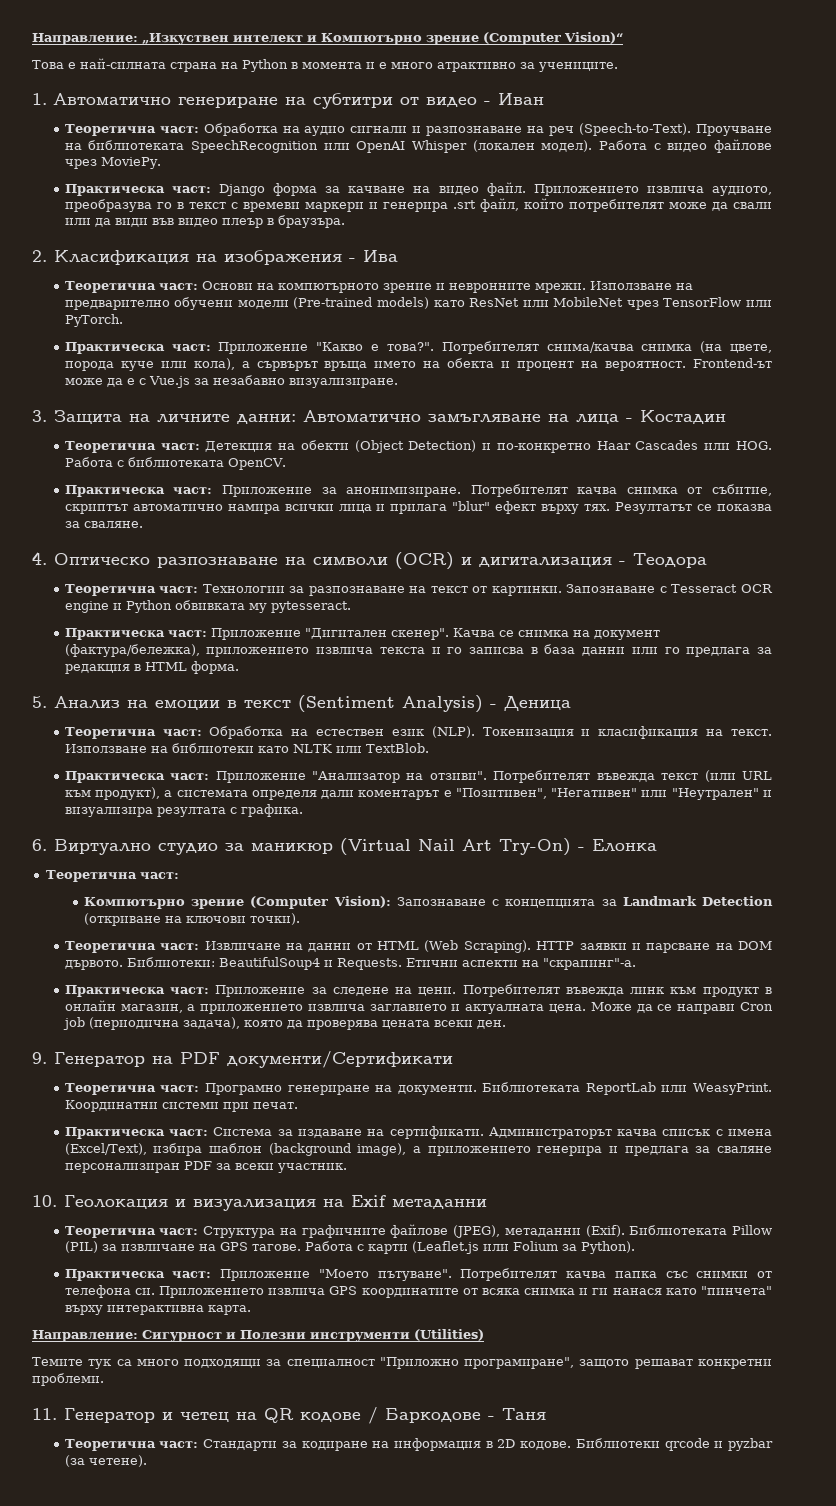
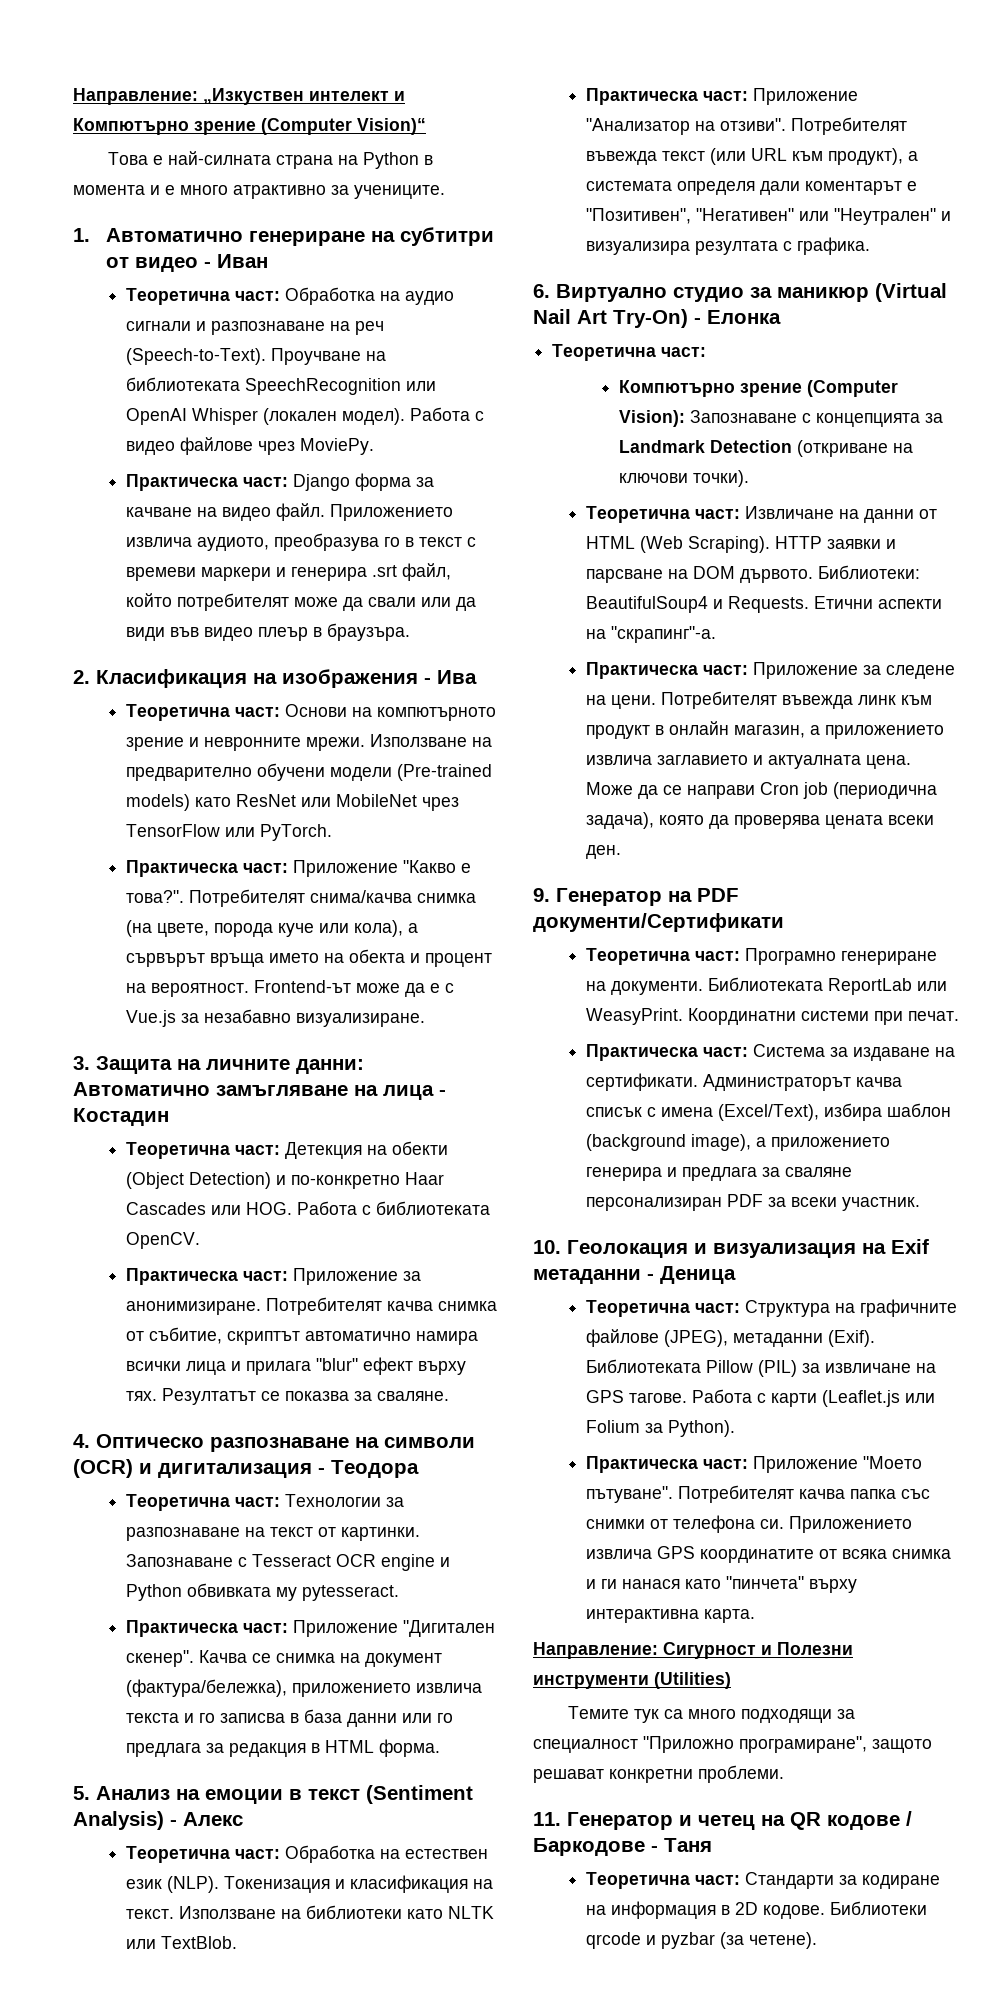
[504,696,571,711] Деница -> [183,1812,243,1826] Алекс
(487, 1204) none -> [647,1266,736,1284] - Деница

